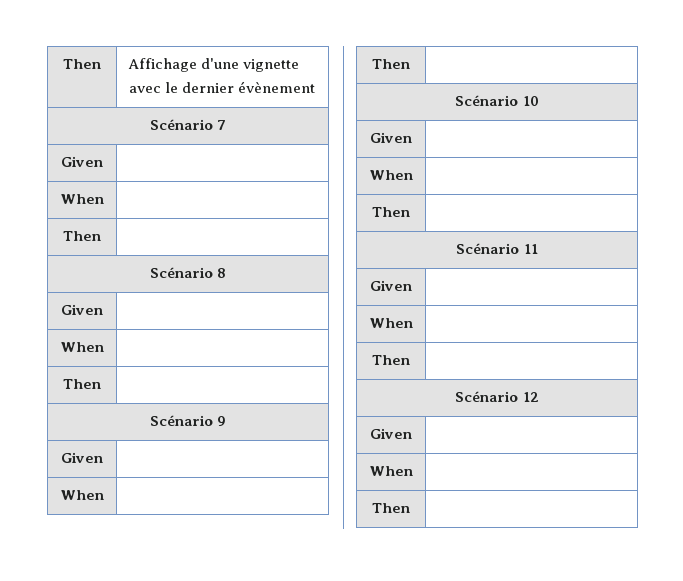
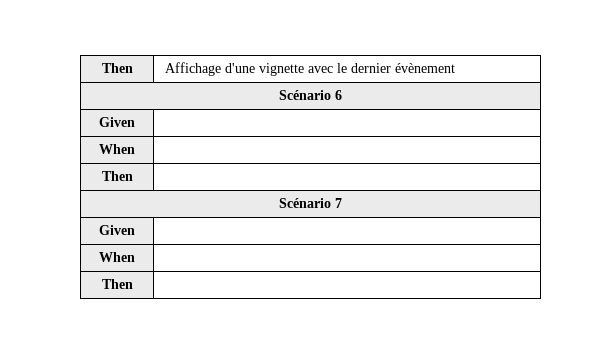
(315, 87) none -> [279,90,342,100] [99,117,135,127] [99,144,135,154] [101,171,133,181] // Scénario 6 // Given | // When | // Then |
[149,267,227,278] [61,304,103,315] [60,342,104,352] [63,379,101,389] [149,415,227,426] [61,452,103,463] [60,490,104,500] [372,59,410,69] [455,95,539,106] [370,132,412,143] [369,170,413,180] [372,207,410,217] [456,243,538,254] [370,280,412,291] [369,318,413,328] [372,355,410,365] [455,391,539,402] [370,428,412,439] [369,466,413,476] [372,503,410,513] // Scénario 8 // Given | // When | // Then | // Scénario 9 // Given | // When | // Then | // Scénario 10 // Given | // When | // Then | // Scénario 11 // Given | // When | // Then | // Scénario 12 // Given | // When | // Then | -> (133, 284) none

